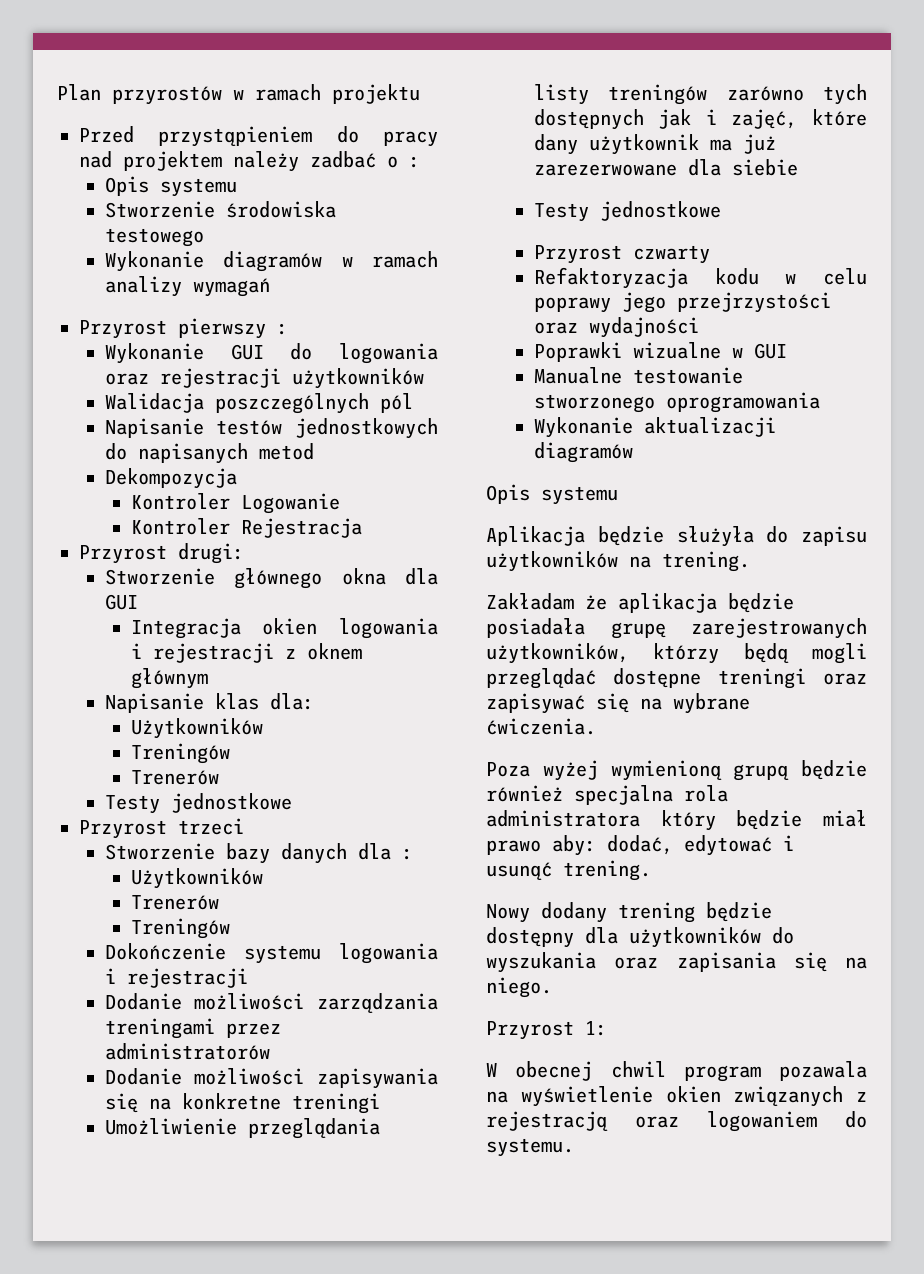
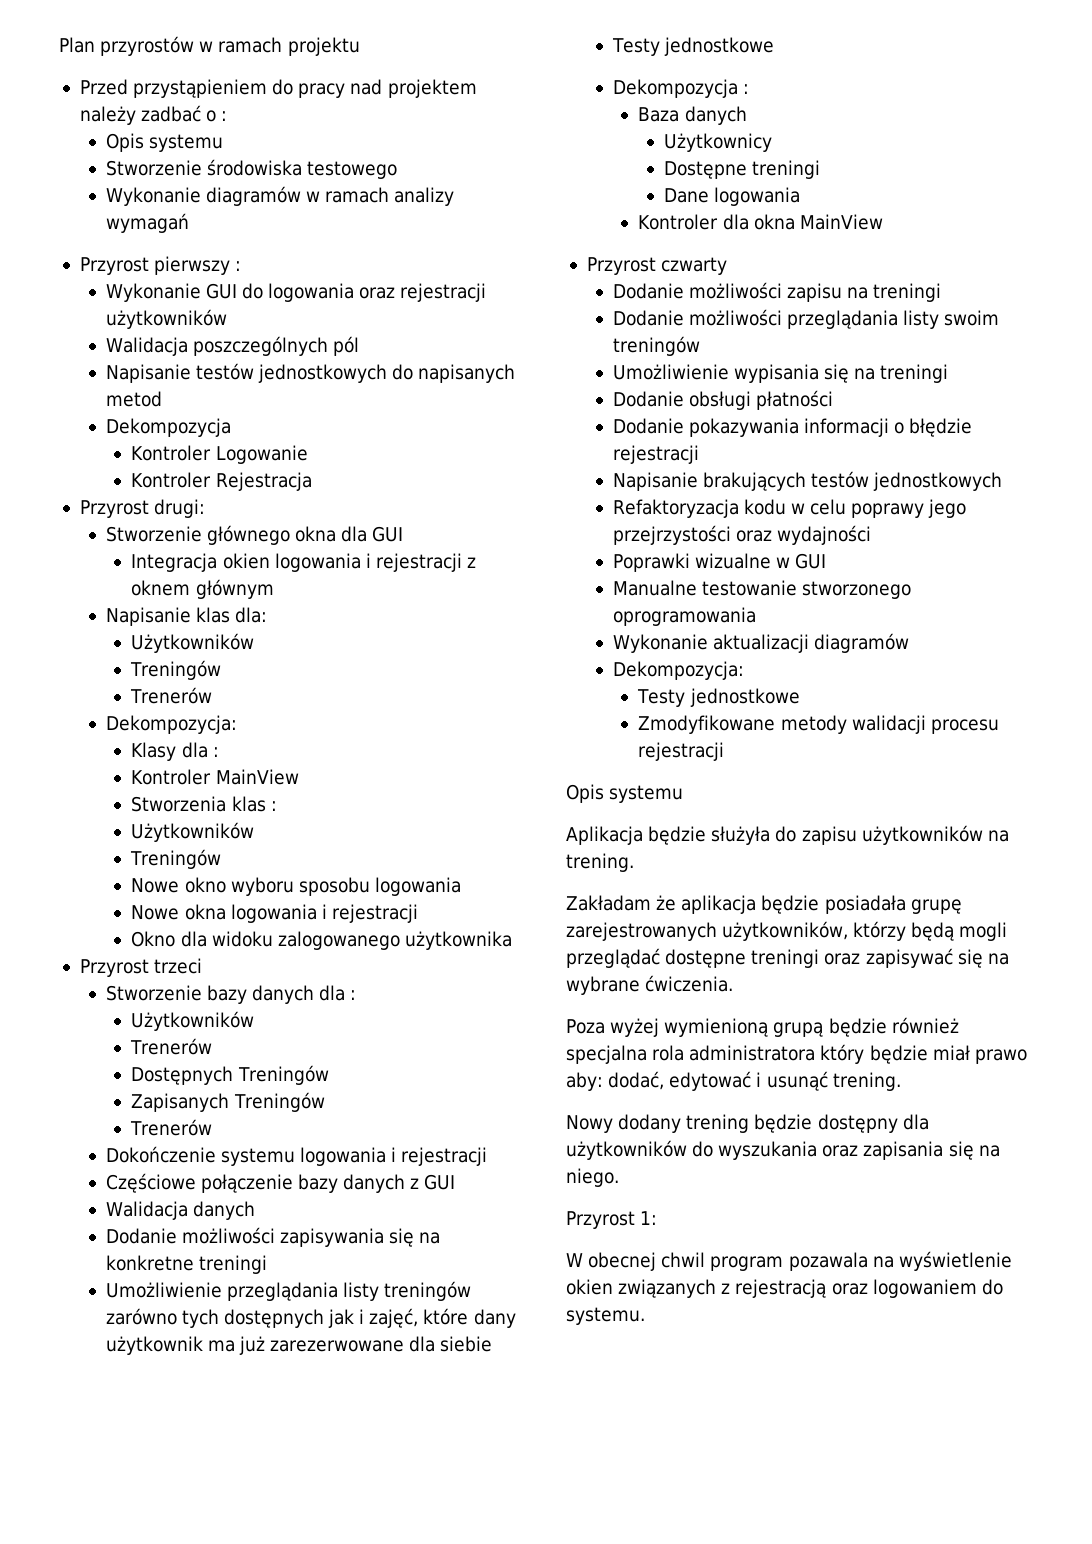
[104,793,292,814] Testy jednostkowe -> [105,715,237,734] [131,742,219,761] [131,769,299,785] [131,796,277,812] [131,822,255,842] [130,849,222,869] [131,877,461,896] [131,904,418,923] [131,931,512,950] Dekompozycja: // Klasy dla : // Kontroler MainView // Stworzenia klas : // Użytkowników // Treningów // Nowe okno wyboru sposobu logowania // Nowe okna logowania i rejestracji // Okno dla widoku zalogowanego użytkownika
[130,918,230,939] Treningów -> [131,1065,329,1085] [131,1092,325,1112] [130,1119,213,1136] Dostępnych Treningów // Zapisanych Treningów // Trenerów
[104,993,438,1014] [104,1018,281,1039] [104,1043,270,1060] Dodanie możliwości zarządzania treningami przez administratorów -> [105,1173,456,1193] [105,1201,255,1220] Częściowe połączenie bazy danych z GUI // Walidacja danych
[533,245,710,264] Przyrost czwarty -> [612,79,749,98] [638,106,747,125] [664,133,773,152] [664,160,821,179] [664,187,801,206] [638,214,883,230] [586,257,728,275] [612,282,942,302] [612,309,1000,329] [612,336,700,356] [612,364,949,383] [612,390,833,410] [612,418,973,437] [612,445,699,464] [612,471,1003,491] Dekompozycja : // Baza danych // Użytkownicy // Dostępne treningi // Dane logowania // Kontroler dla okna MainView // Przyrost czwarty // Dodanie możliwości zapisu na treningi // Dodanie możliwości przeglądania listy swoim treningów // Umożliwienie wypisania się na treningi // Dodanie obsługi płatności // Dodanie pokazywania informacji o błędzie rejestracji // Napisanie brakujących testów jednostkowych
(633, 452) none -> [612,661,744,680] [637,688,800,707] [638,715,999,734] [638,742,725,761] // Dekompozycja: // Testy jednostkowe // Zmodyfikowane metody walidacji procesu rejestracji

